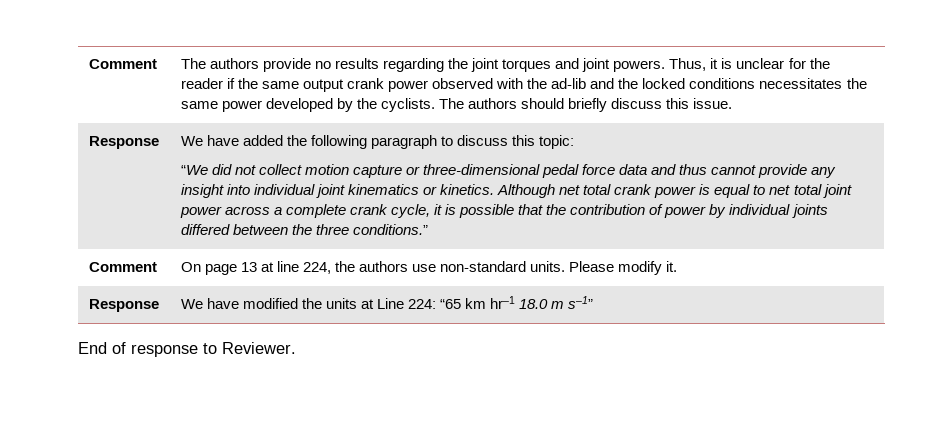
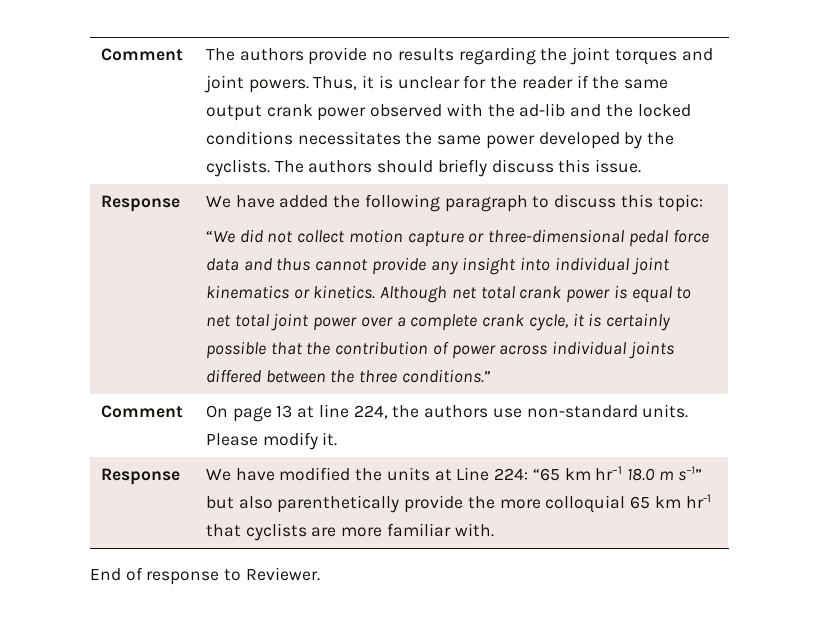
[224,206,270,215] across -> [360,317,393,327] over
(457, 209) none -> [606,313,671,331] certainly
[709,204,727,218] by -> [499,345,548,355] across
(594, 302) none -> [206,494,711,513] [206,523,494,541] but also parenthetically provide the more colloquial 65 km hr-1 that cyclists are more familiar with.

